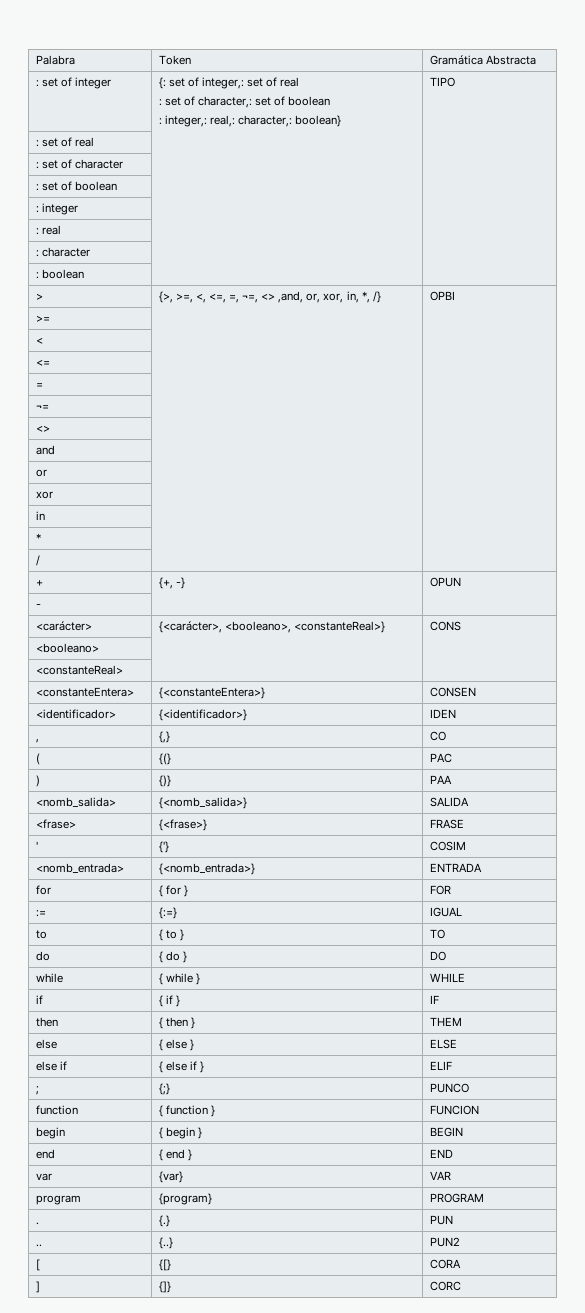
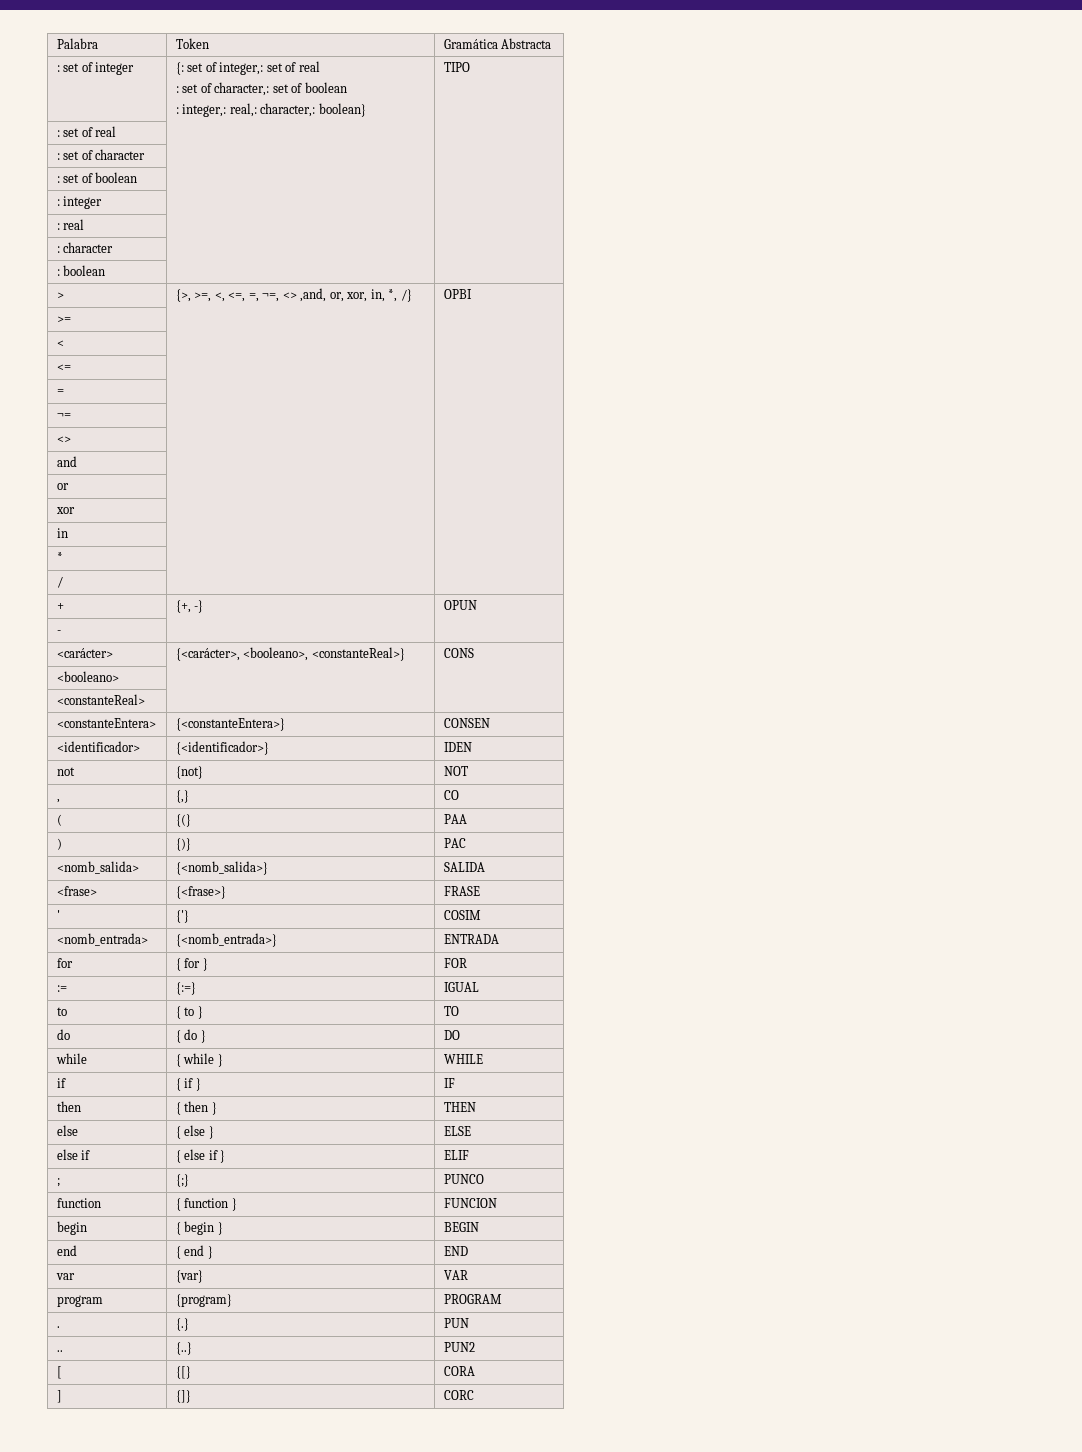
(456, 713) none -> [56,767,75,776] [175,766,203,779] [443,766,468,776] // not | {not} | NOT
[429,753,452,763] PAC -> [443,814,467,824] PAA
[429,775,452,784] PAA -> [443,838,466,848] PAC
[429,1017,462,1026] THEM -> [443,1102,476,1112] THEN

